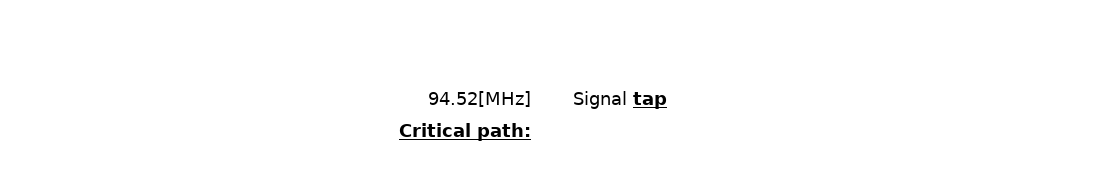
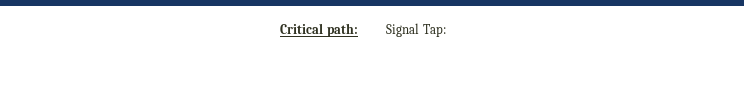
[428,91,531,107] 94.52[MHz] // -> (280, 28) none
[633,92,667,109] tap -> [422,24,446,37] Tap:

